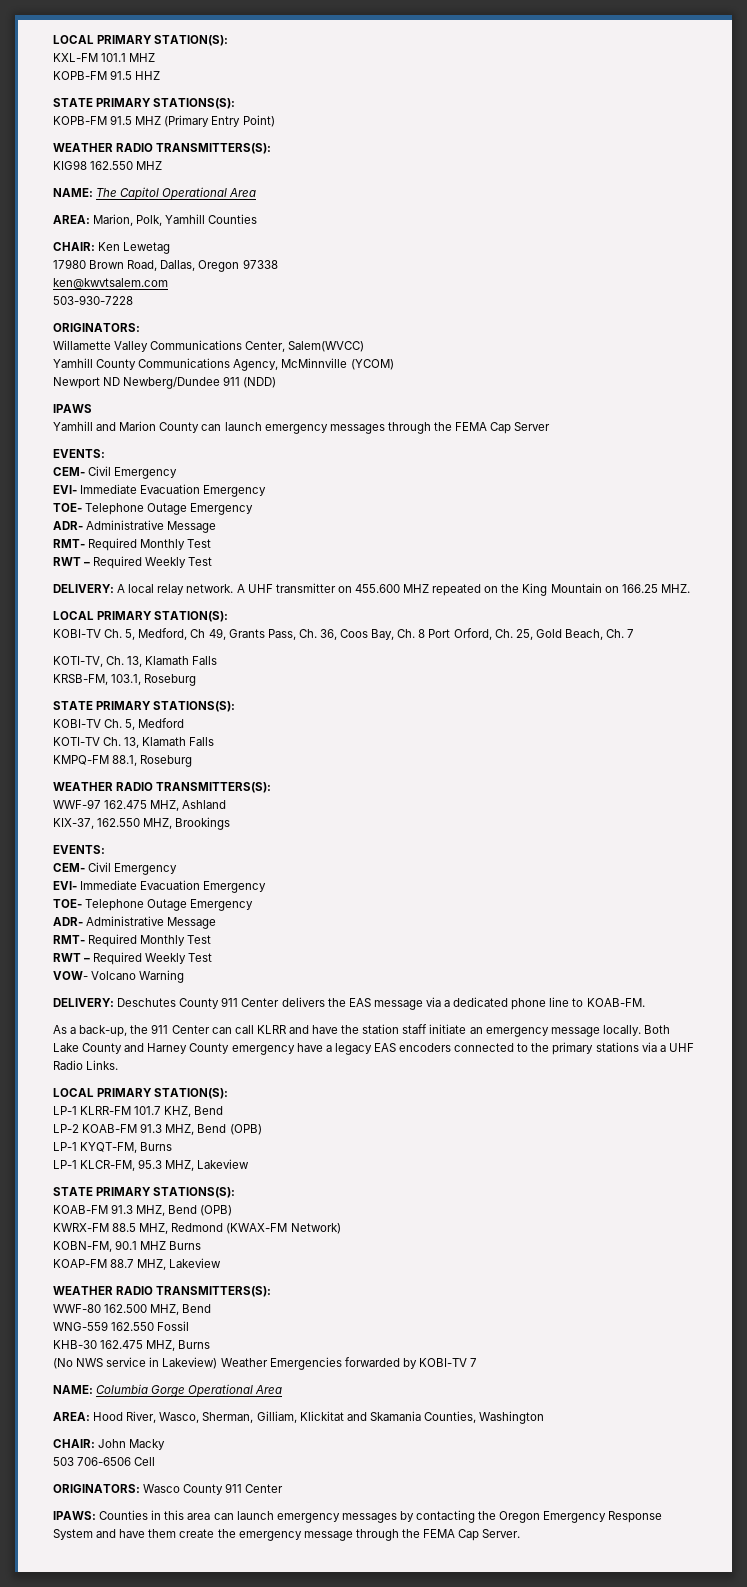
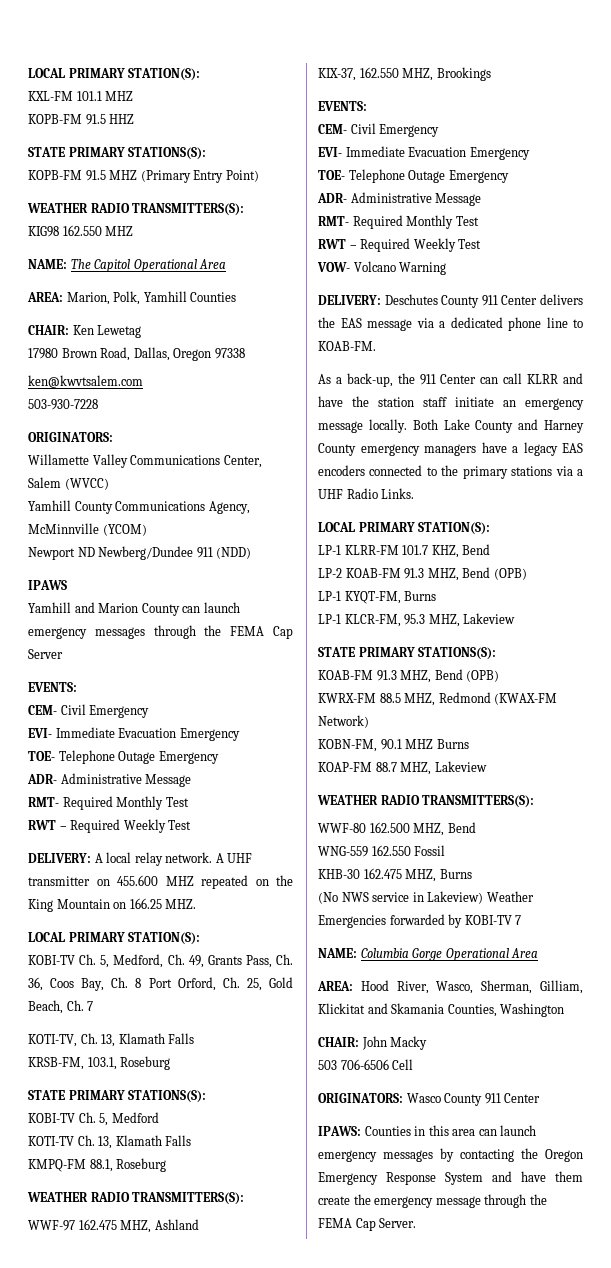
[288,341,365,352] Salem(WVCC) -> [28,477,109,490] Salem (WVCC)
[190,629,206,638] Ch -> [167,954,185,965] Ch.
(295, 1050) none -> [424,444,476,456] managers

